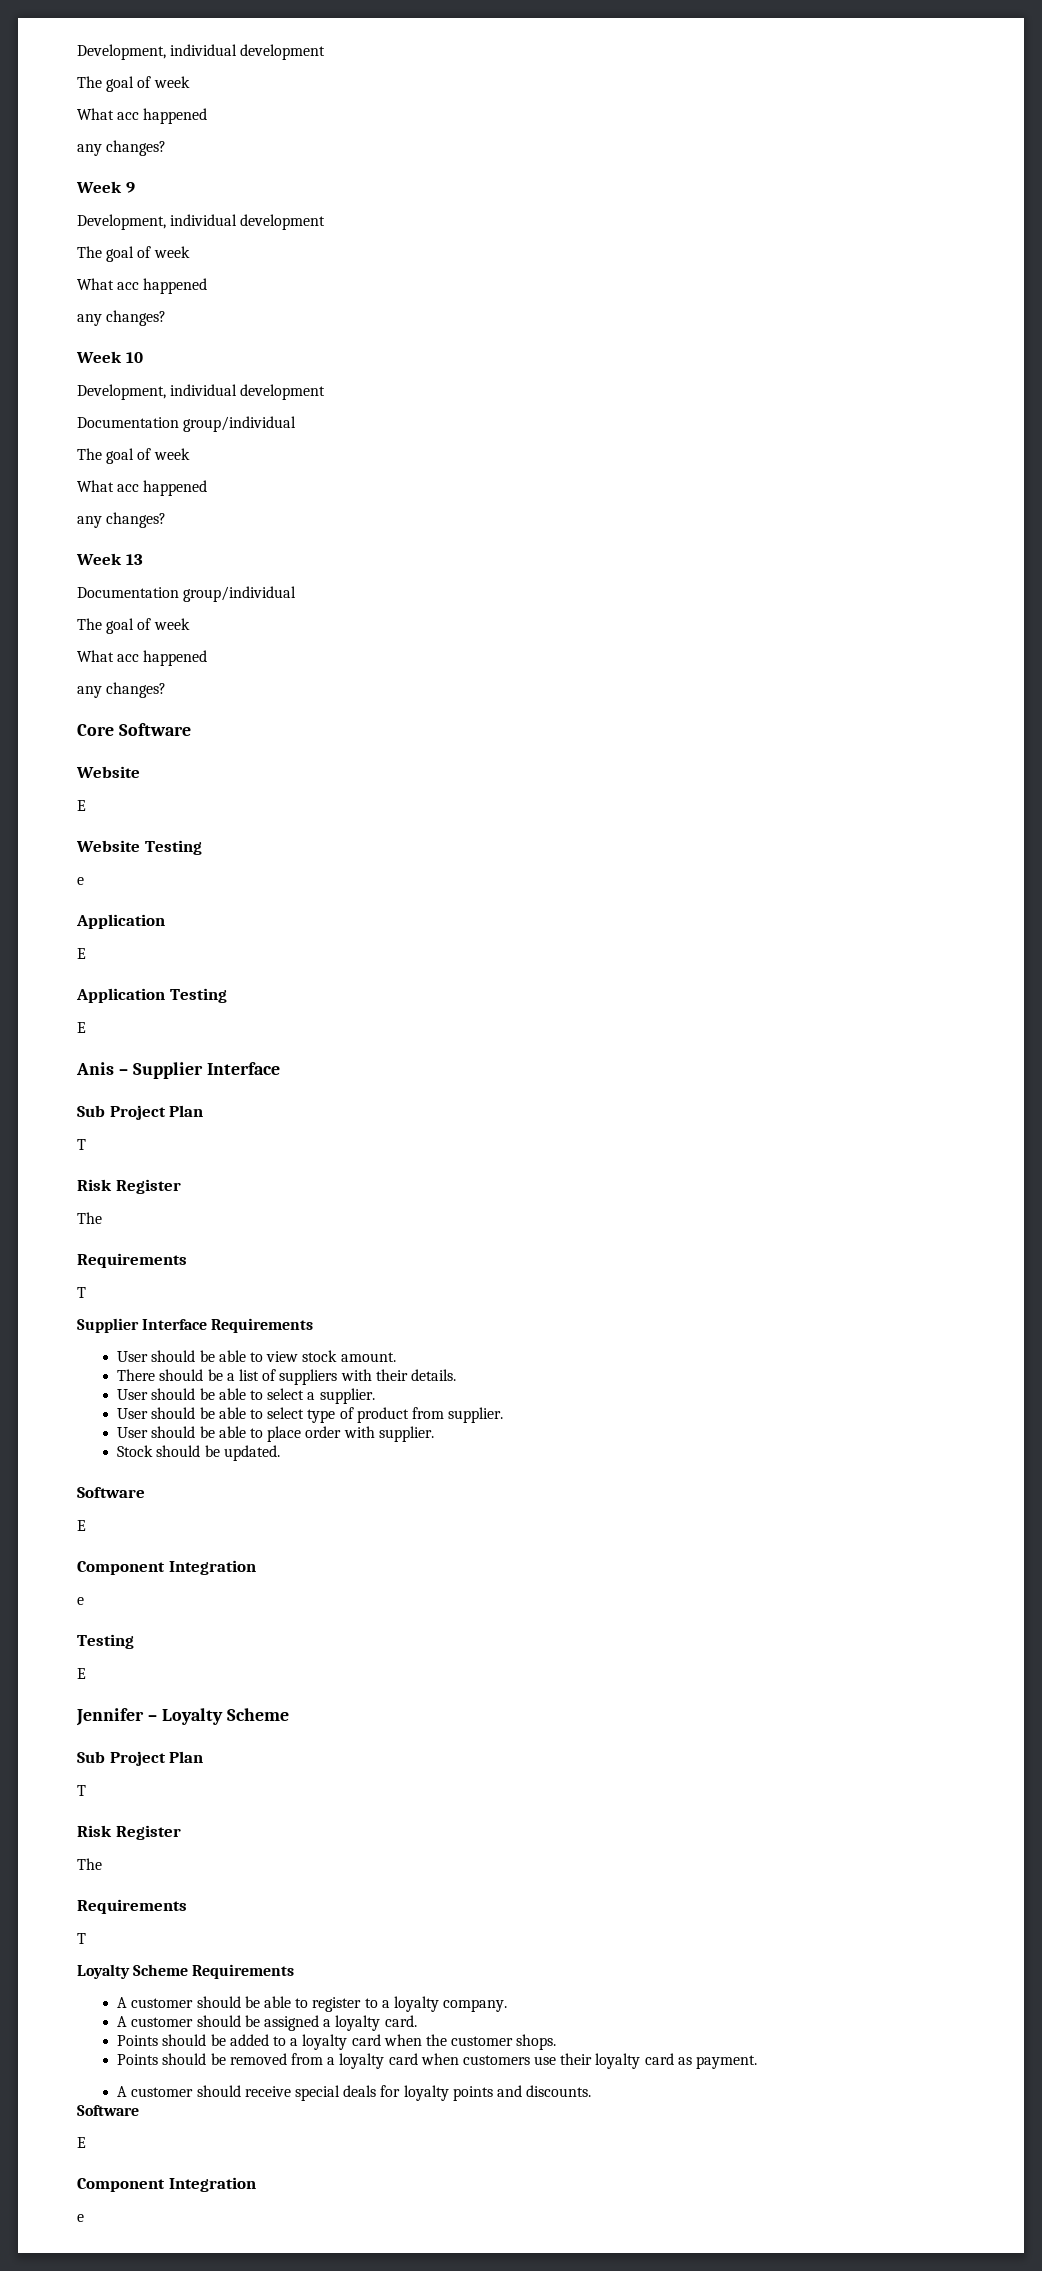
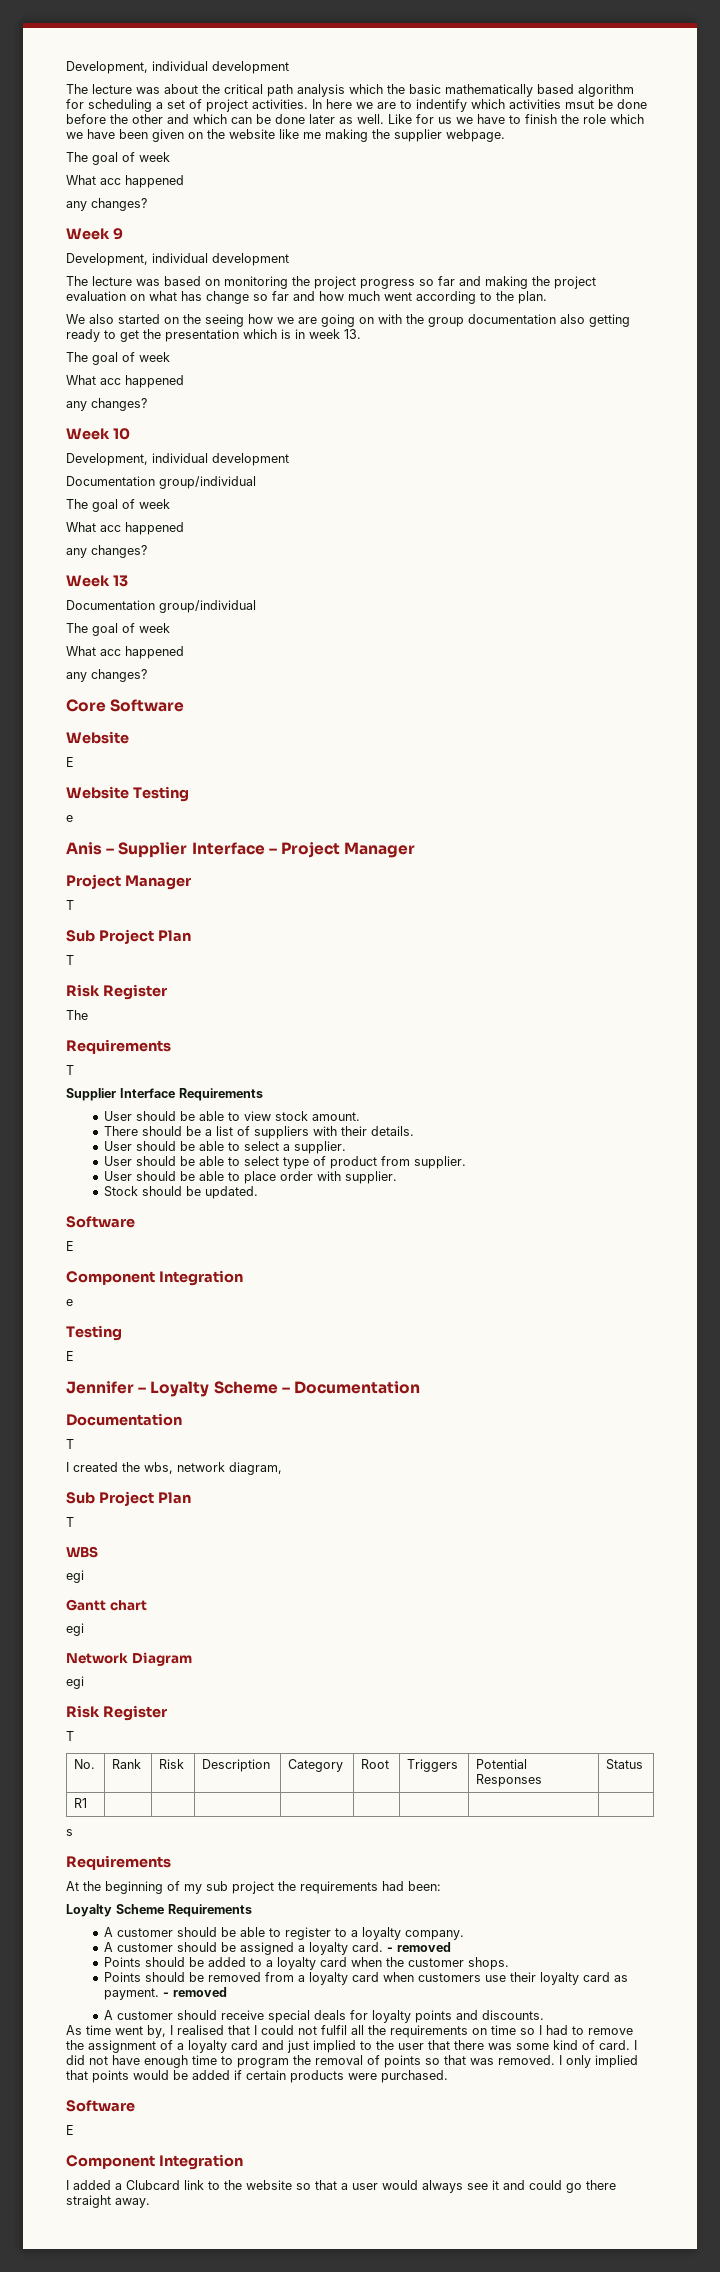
[77,44,326,60] Development, individual development -> [66,61,289,74] [66,84,634,97] [66,99,647,112] [66,114,644,124] [66,129,505,142] Development, individual development // The lecture was about the critical path analysis which the basic mathematically based algorithm for scheduling a set of project activities. In here we are to indentify which activities msut be done before the other and which can be done later as well. Like for us we have to finish the role which we have been given on the website like me making the supplier webpage.
(326, 222) none -> [66,276,596,289] [66,291,547,304] [66,314,630,327] [66,329,361,342] // The lecture was based on monitoring the project progress so far and making the project evaluation on what has change so far and how much went according to the plan. // We also started on the seeing how we are going on with the group documentation also getting ready to get the presentation which is in week 13.
[76,914,165,929] [77,948,86,959] [76,988,227,1003] [77,1022,86,1033] // Application // E // Application Testing // E -> (73, 818) none
(280, 1068) none -> [268,842,416,858] [66,874,191,890] [66,900,74,910] – Project Manager // Project Manager // T
[77,1751,204,1766] [77,1785,86,1796] [77,1825,181,1840] [77,1858,102,1870] [77,1899,187,1914] [77,1933,86,1944] // Sub Project Plan // T // Risk Register // The // Requirements // T -> [281,1381,420,1394] [66,1413,182,1426] [66,1439,74,1449] [66,1462,282,1475] [66,1491,191,1506] [66,1517,74,1527] [66,1546,98,1558] [66,1570,84,1583] [66,1599,147,1611] [66,1623,84,1636] [66,1652,192,1666] [66,1676,84,1689] [66,1705,167,1721] [66,1731,74,1741] [74,1759,96,1769] [112,1759,142,1769] [159,1759,185,1769] [202,1759,271,1772] [288,1759,344,1772] [361,1759,390,1769] [407,1759,459,1772] [476,1759,528,1769] [476,1774,543,1787] [606,1759,644,1770] [74,1798,88,1808] [66,1829,73,1836] [66,1855,171,1870] [66,1881,441,1894] – Documentation // Documentation // T // I created the wbs, network diagram, // Sub Project Plan // T // WBS // egi // Gantt chart // egi // Network Diagram // egi // Risk Register // T // No. | Rank | Risk | Description | Category | Root | Triggers | Potential Responses | Status // R1 | | | | | | | | // s // Requirements // At the beginning of my sub project the requirements had been:
(417, 2021) none -> [387,1942,452,1952] - removed
(757, 2062) none -> [163,1987,228,1997] - removed
[77,2105,139,2116] [77,2137,86,2148] [77,2177,256,2192] [77,2214,84,2222] Software // E // Component Integration // e -> [66,2025,633,2038] [66,2040,637,2053] [66,2055,638,2068] [66,2070,448,2083] [66,2100,135,2112] [66,2125,74,2135] [66,2154,243,2170] [66,2180,616,2193] [66,2195,150,2208] As time went by, I realised that I could not fulfil all the requirements on time so I had to remove the assignment of a loyalty card and just implied to the user that there was some kind of card. I did not have enough time to program the removal of points so that was removed. I only implied that points would be added if certain products were purchased. // Software // E // Component Integration // I added a Clubcard link to the website so that a user would always see it and could go there straight away.

